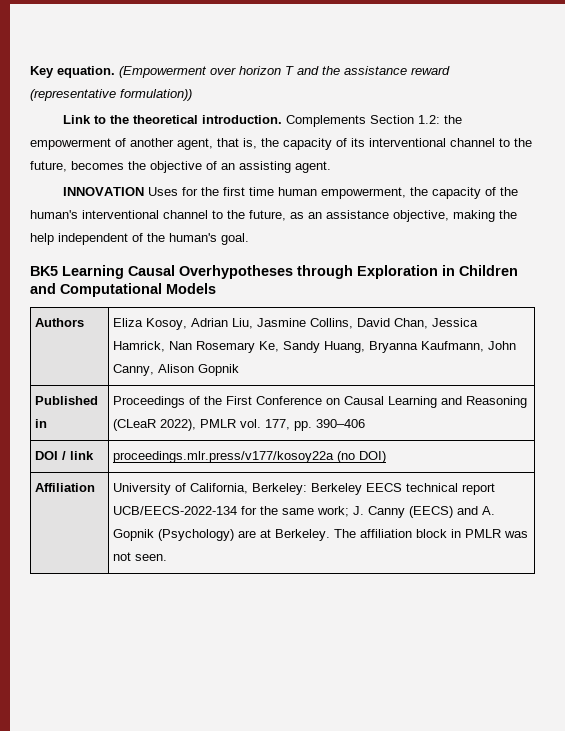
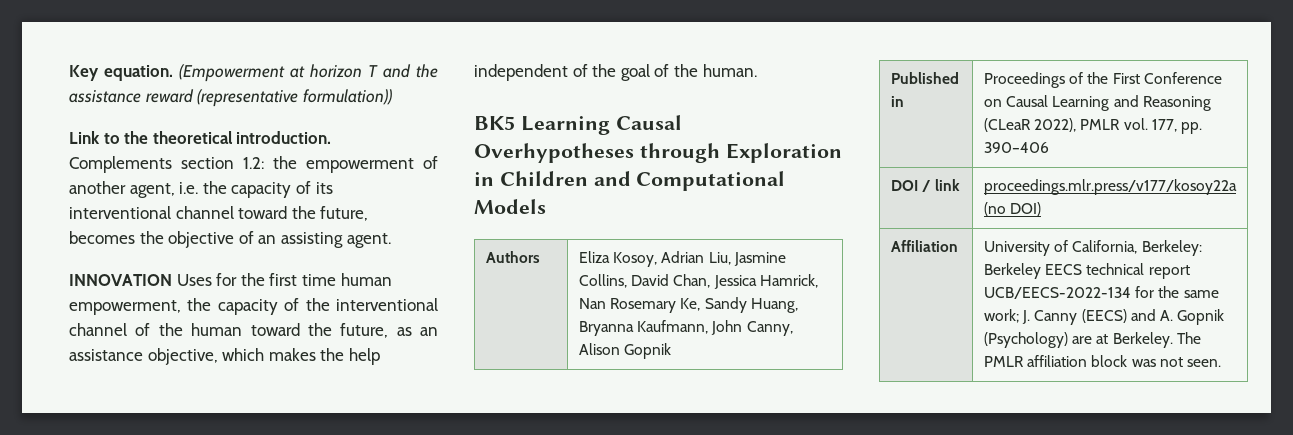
[210,67,236,75] over -> [290,66,305,78] at
[370,115,415,124] Section -> [181,157,234,169] section
[217,138,257,149] that is, -> [179,182,199,194] i.e.
[499,138,510,147] to -> [238,206,288,219] toward
[30,210,223,219] human's interventional channel to -> [336,298,438,311] [69,323,300,336] interventional channel of the human toward
[453,210,495,222] making -> [222,348,316,361] which makes
[169,233,249,245] human's goal. -> [620,64,757,81] goal of the human.
(357, 533) none -> [983,356,1024,367] PMLR
[451,529,502,538] in PMLR -> (1128, 361) none

